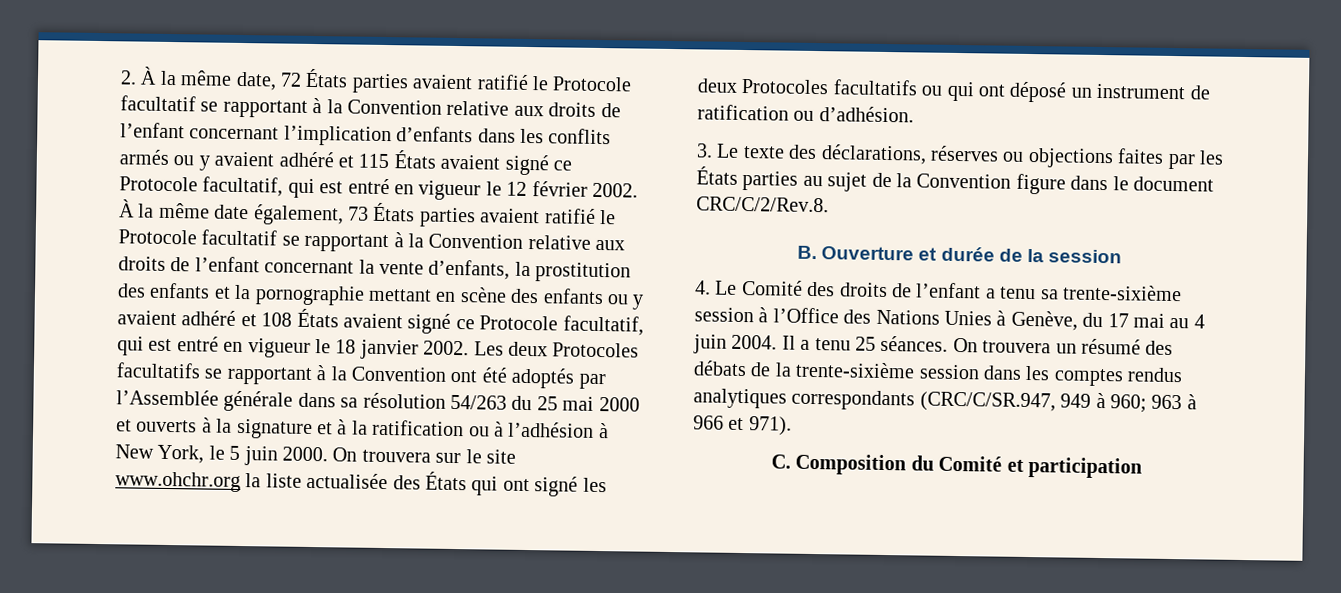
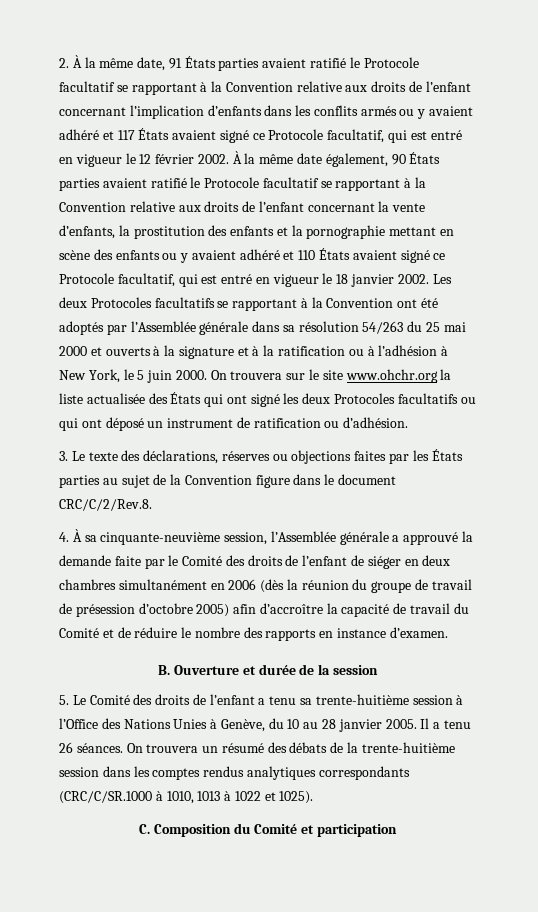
[280,72,302,87] 72 -> [168,58,182,69] 91
[358,153,390,169] 115 -> [117,130,135,140] 117
[348,206,369,221] 73 -> [391,154,406,165] 90
[261,312,293,327] 108 -> [298,250,316,260] 110
(829, 204) none -> [59,529,474,545] [59,555,451,569] [59,579,472,593] [59,603,469,617] [59,627,448,641] // 4. À sa cinquante-neuvième session, l’Assemblée générale a approuvé la demande faite par le Comité des droits de l’enfant de siéger en deux chambres simultanément en 2006 (dès la réunion du groupe de travail de présession d’octobre 2005) afin d’accroître la capacité de travail du Comité et de réduire le nombre des rapports en instance d’examen.
[695,280,711,295] 4. -> [59,695,69,705] 5.
[1062,284,1182,302] trente-sixième -> [315,694,409,705] trente-huitième
[1107,313,1205,329] [693,334,778,354] 17 mai au 4 juin 2004. -> [287,719,417,732] 10 au 28 janvier 2005.
[855,336,876,351] 25 -> [59,742,73,753] 26
[795,361,916,379] trente-sixième -> [361,742,455,753] trente-huitième
[919,391,1197,413] [693,415,792,436] (CRC/C/SR.947, 949 à 960; 963 à 966 et 971). -> [59,791,314,804] (CRC/C/SR.1000 à 1010, 1013 à 1022 et 1025).

